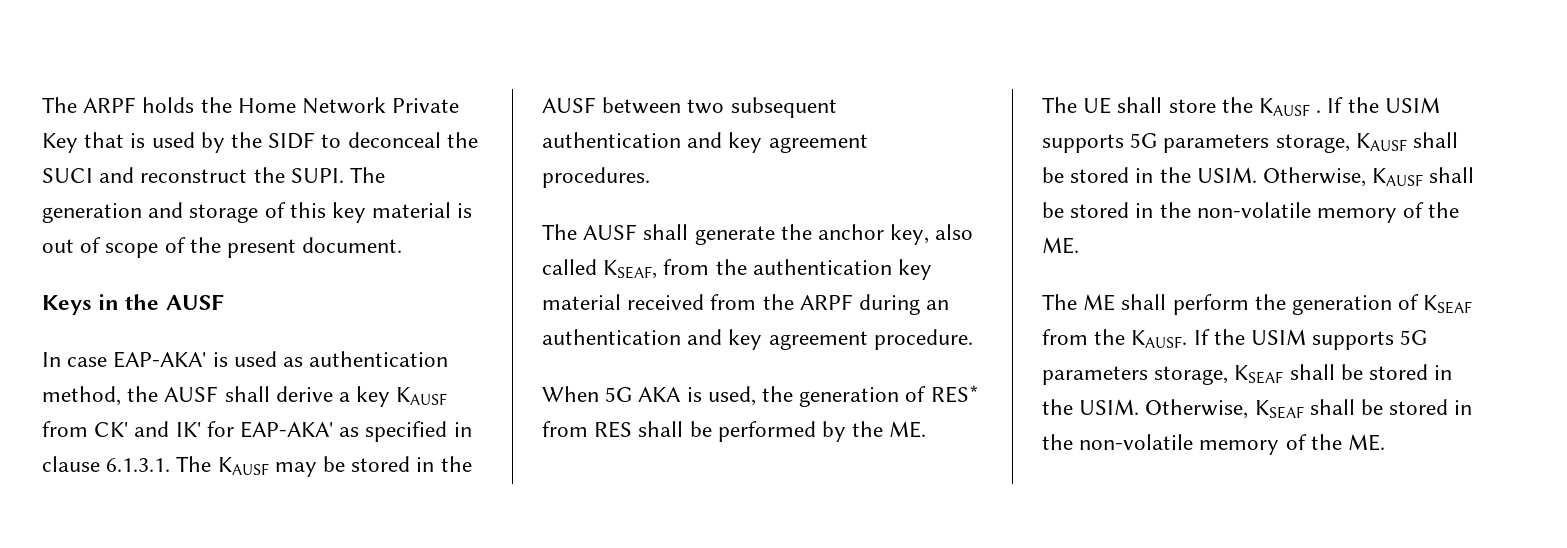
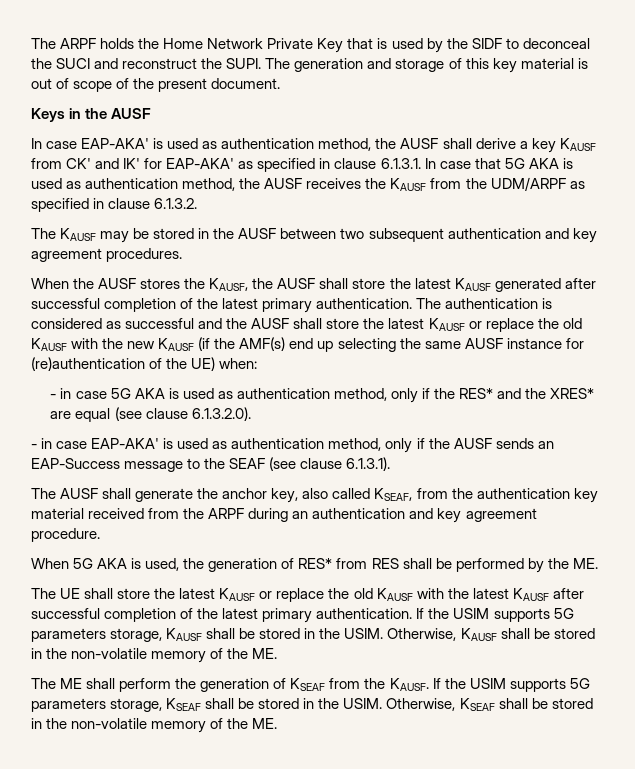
(171, 465) none -> [424,158,573,169] [31,177,585,191] [31,198,198,212] In case that 5G AKA is used as authentication method, the AUSF receives the KAUSF from the UDM/ARPF as specified in clause 6.1.3.2. //
(650, 177) none -> [31,278,596,292] [31,298,553,313] [31,318,582,332] [31,337,584,352] [31,357,258,371] [50,388,595,403] [50,407,251,422] [31,438,554,453] [31,457,391,472] // When the AUSF stores the KAUSF, the AUSF shall store the latest KAUSF generated after successful completion of the latest primary authentication. The authentication is considered as successful and the AUSF shall store the latest KAUSF or replace the old KAUSF with the new KAUSF (if the AMF(s) end up selecting the same AUSF instance for (re)authentication of the UE) when: // - in case 5G AKA is used as authentication method, only if the RES* and the XRES* are equal (see clause 6.1.3.2.0). // - in case EAP-AKA' is used as authentication method, only if the AUSF sends an EAP-Success message to the SEAF (see clause 6.1.3.1).
[1259,98,1322,116] KAUSF . -> [179,588,584,602] [31,608,413,623] latest KAUSF or replace the old KAUSF with the latest KAUSF after successful completion of the latest primary authentication.

